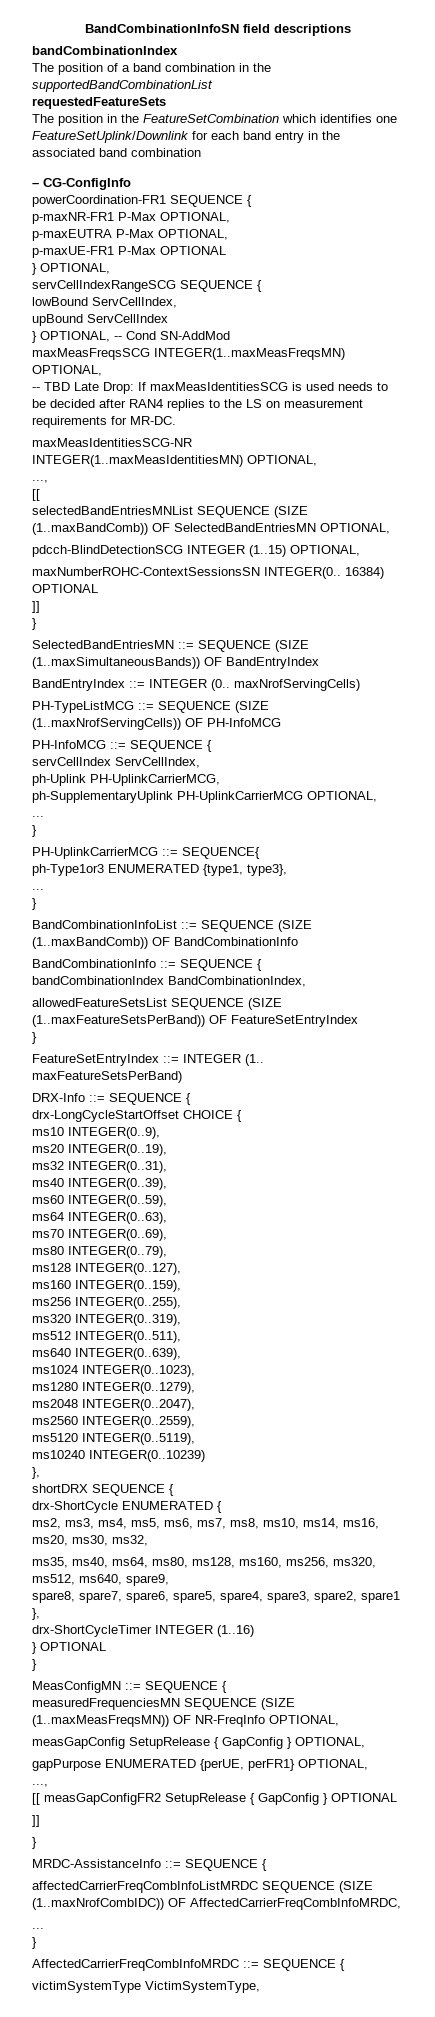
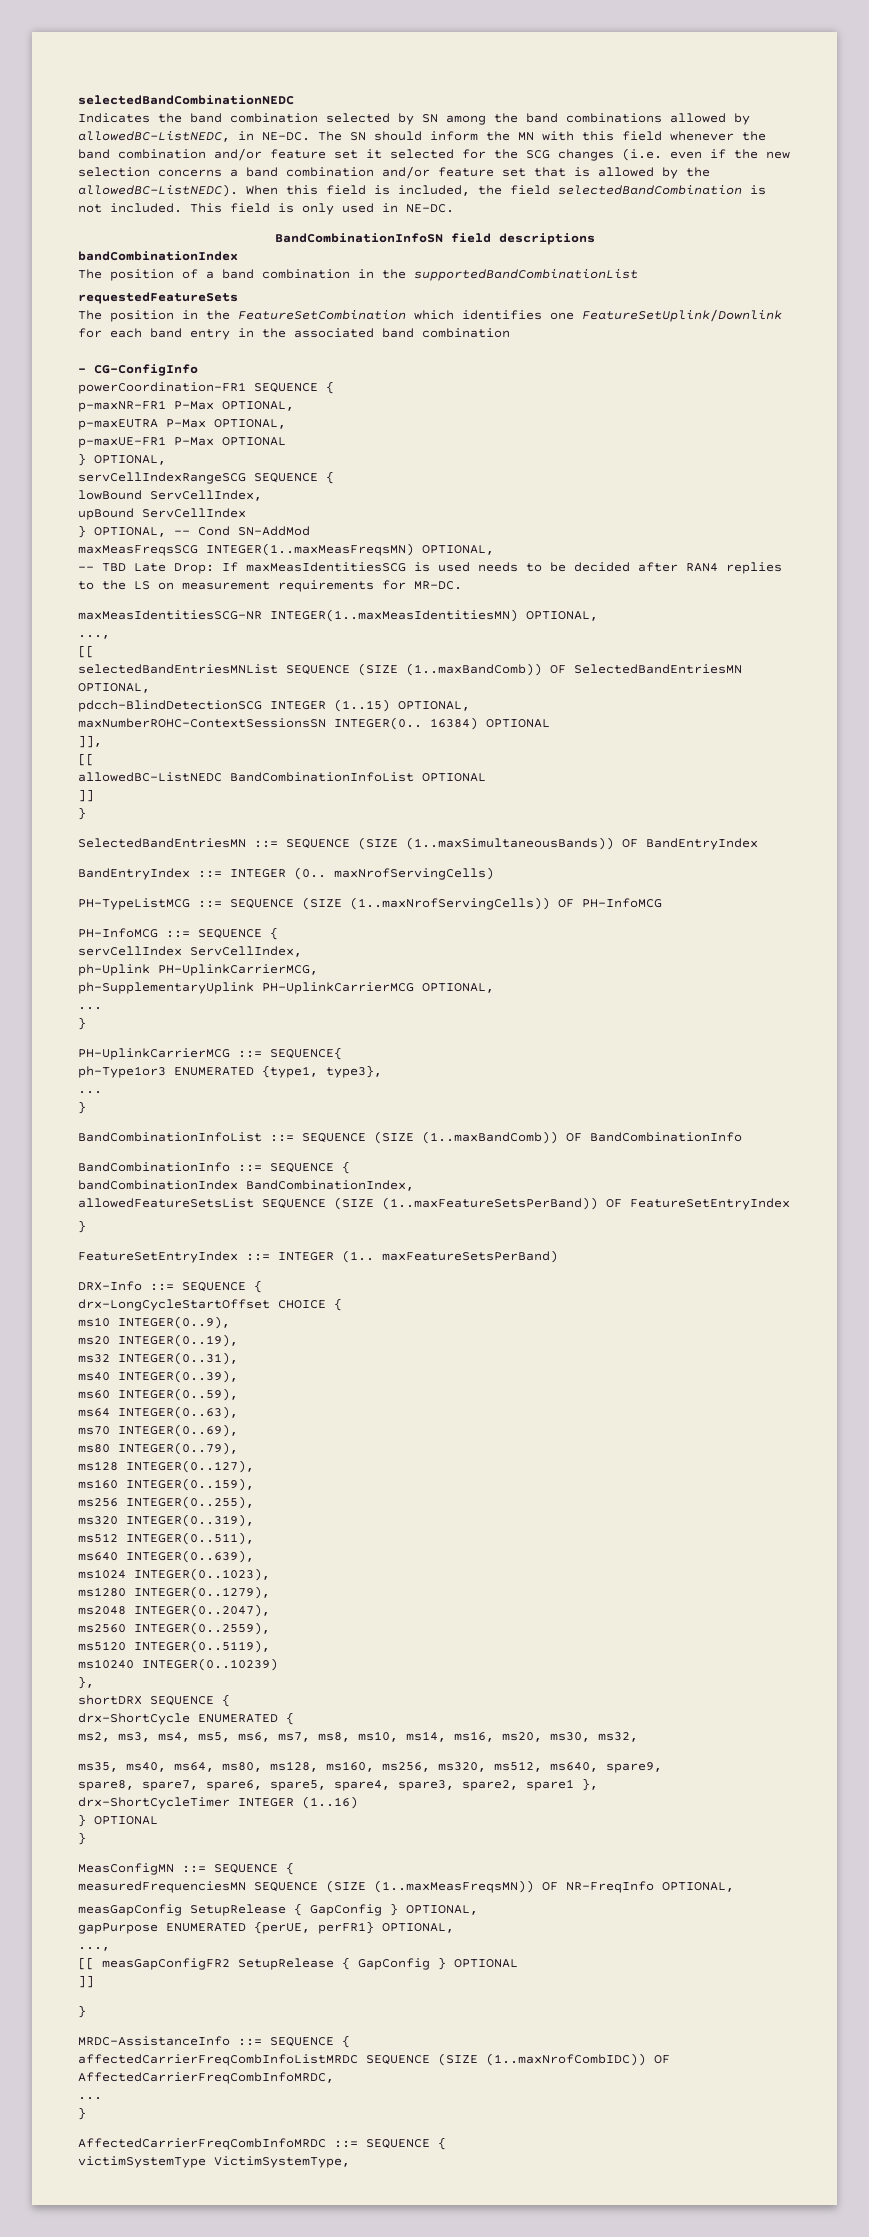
(84, 28) none -> [78,95,294,105] [78,113,750,125] [78,131,766,142] [78,148,790,161] [78,166,710,179] [78,184,766,197] [78,203,454,215] selectedBandCombinationNEDC // Indicates the band combination selected by SN among the band combinations allowed by allowedBC-ListNEDC, in NE-DC. The SN should inform the MN with this field whenever the band combination and/or feature set it selected for the SCG changes (i.e. even if the new selection concerns a band combination and/or feature set that is allowed by the allowedBC-ListNEDC). When this field is included, the field selectedBandCombination is not included. This field is only used in NE-DC. //
(98, 588) none -> [78,735,102,748] [78,753,94,766] [78,772,486,782] // ]], // [[ // allowedBC-ListNEDC BandCombinationInfoList OPTIONAL

